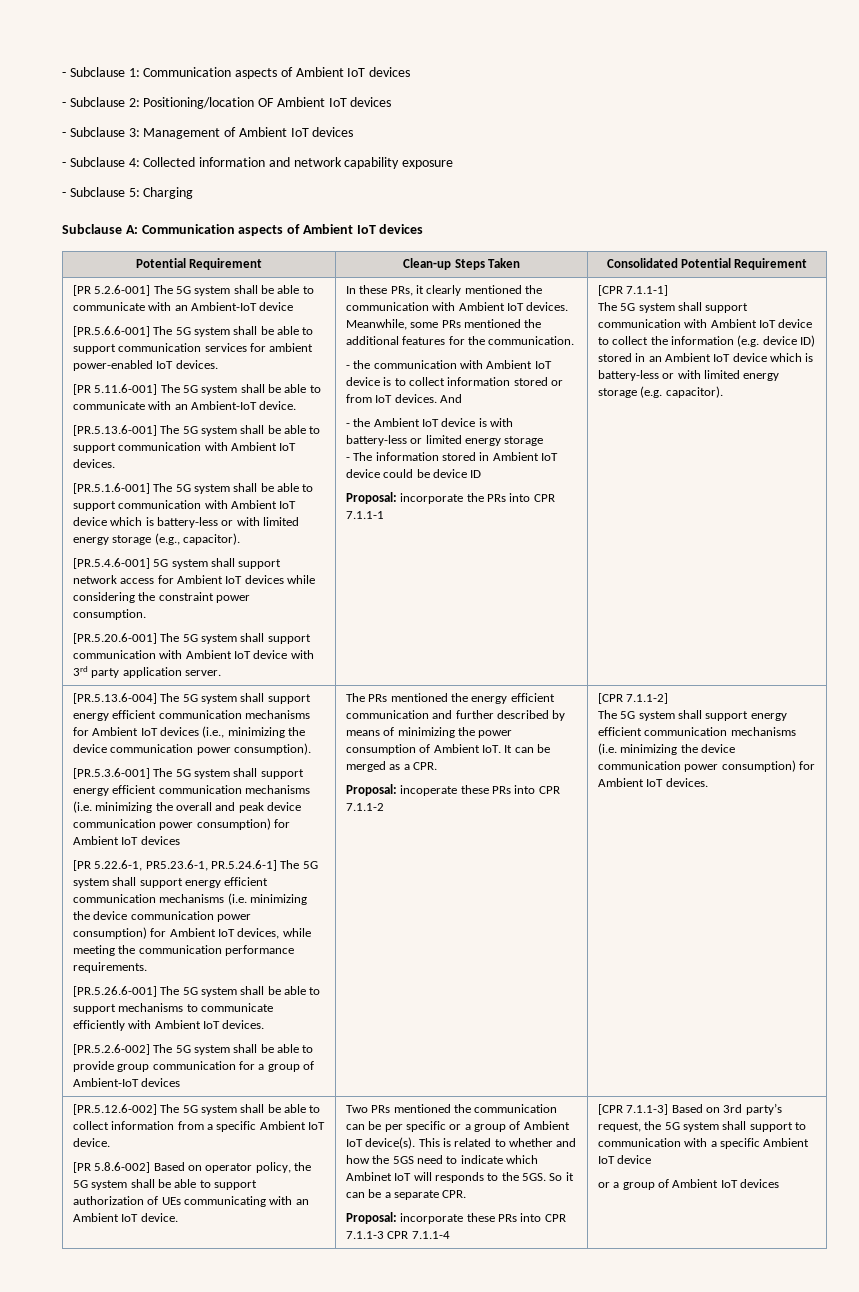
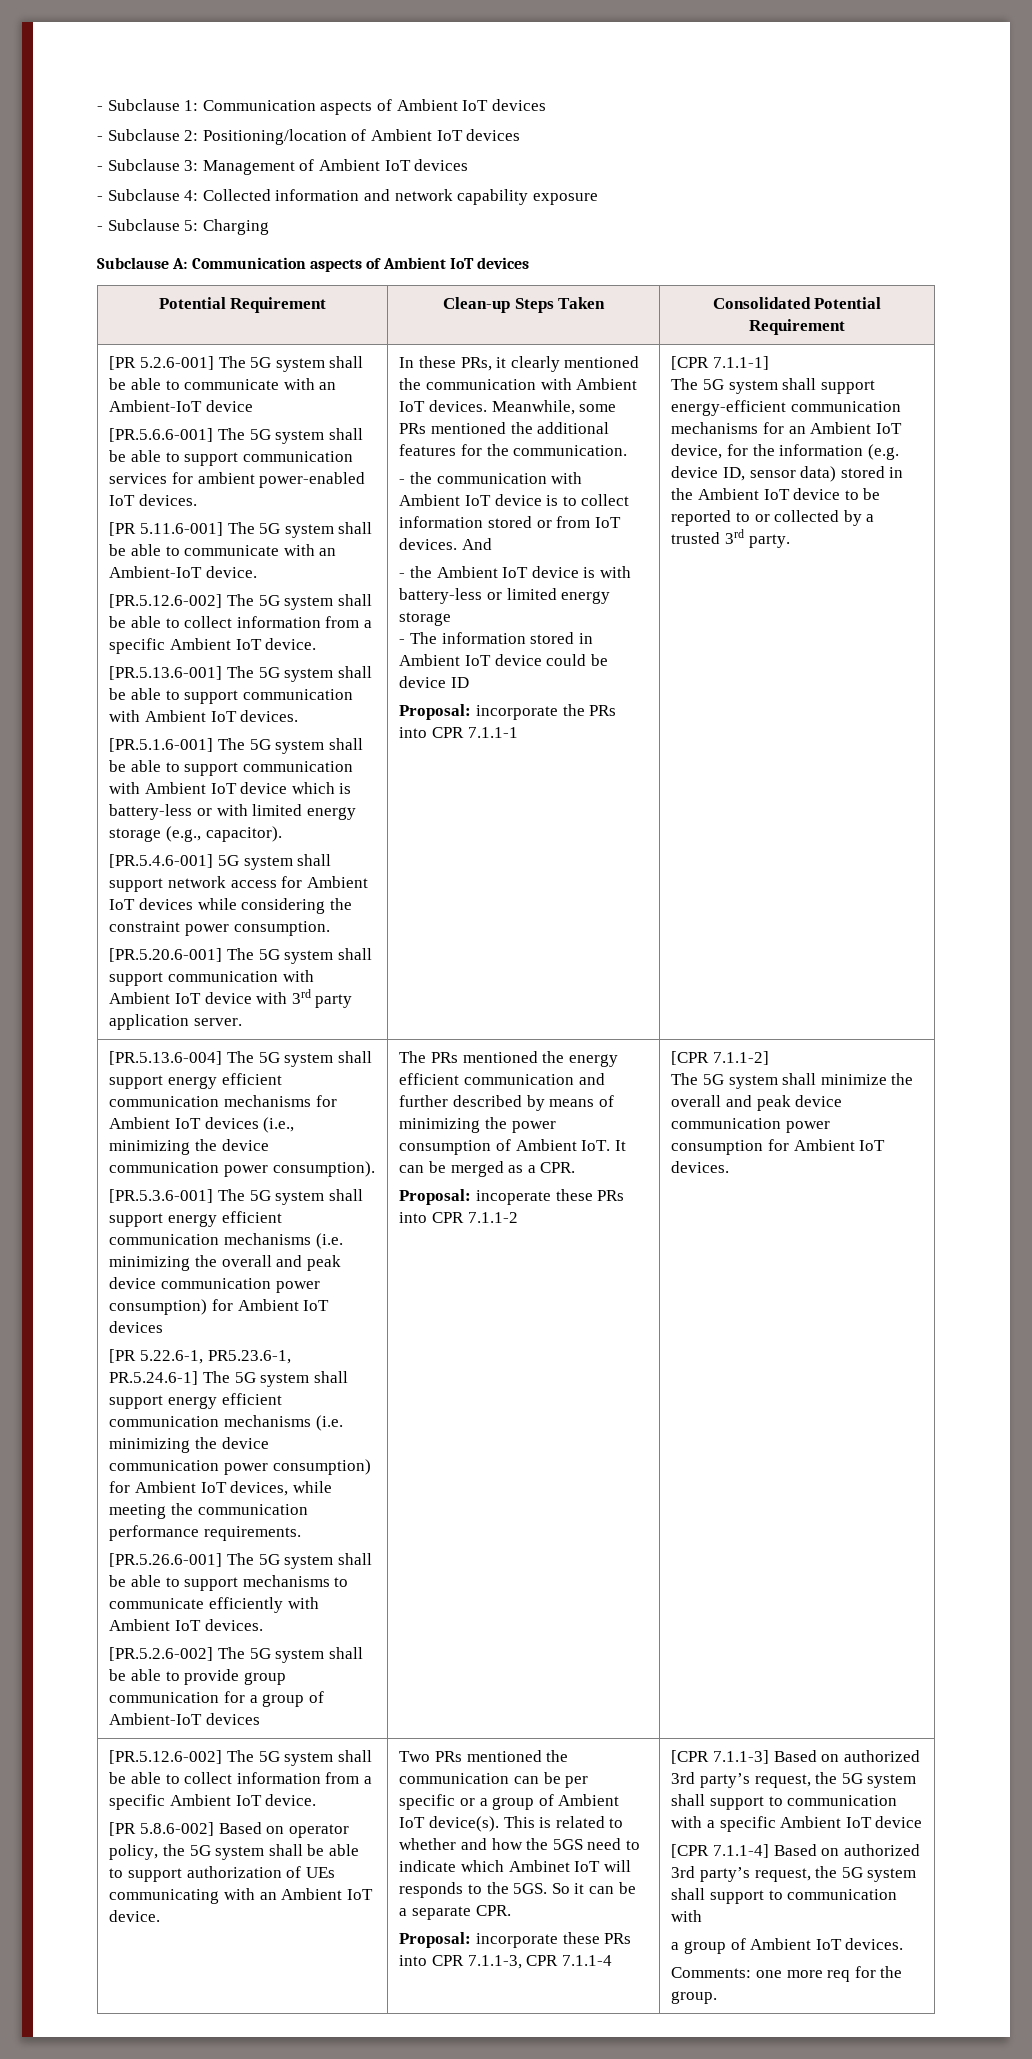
[258,98,275,107] OF -> [351,129,367,141] of
(297, 405) none -> [109,594,372,610] [109,616,372,628] [109,638,317,654] // [PR.5.12.6-002] The 5G system shall be able to collect information from a specific Ambient IoT device.
[597,319,813,328] [597,335,816,347] [597,353,814,362] [597,370,780,381] [597,386,723,398] communication with Ambient IoT device to collect the information (e.g. device ID) stored in an Ambient IoT device which is battery-less or with limited energy storage (e.g. capacitor). -> [671,400,902,416] [671,422,902,434] [671,444,899,460] [671,466,904,482] [671,488,881,500] [671,510,875,526] [671,529,790,548] energy-efficient communication mechanisms for an Ambient IoT device, for the information (e.g. device ID, sensor data) stored in the Ambient IoT device to be reported to or collected by a trusted 3rd party.
[705,711,787,721] [597,727,796,736] [597,743,735,755] [597,760,796,772] support energy efficient communication mechanisms (i.e. minimizing the device communication power consumption) -> [820,1073,914,1085] [671,1095,843,1111] [671,1118,831,1133] [671,1140,764,1155] minimize the overall and peak device communication power consumption
[345,1231,384,1239] 7.1.1-3 -> [467,1955,522,1969] 7.1.1-3,
(720, 1110) none -> [843,1750,920,1762] authorized
[597,1179,780,1190] or a group of Ambient IoT devices -> [671,1844,920,1858] [671,1866,917,1882] [671,1888,898,1904] [671,1910,703,1922] [671,1938,904,1954] [671,1966,903,1982] [671,1991,718,2004] [CPR 7.1.1-4] Based on authorized 3rd party’s request, the 5G system shall support to communication with // a group of Ambient IoT devices. // Comments: one more req for the group.

